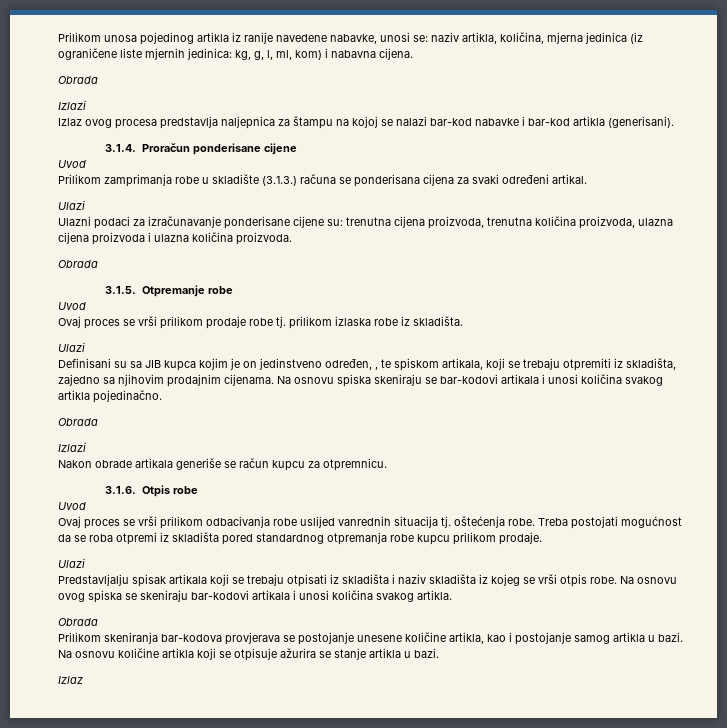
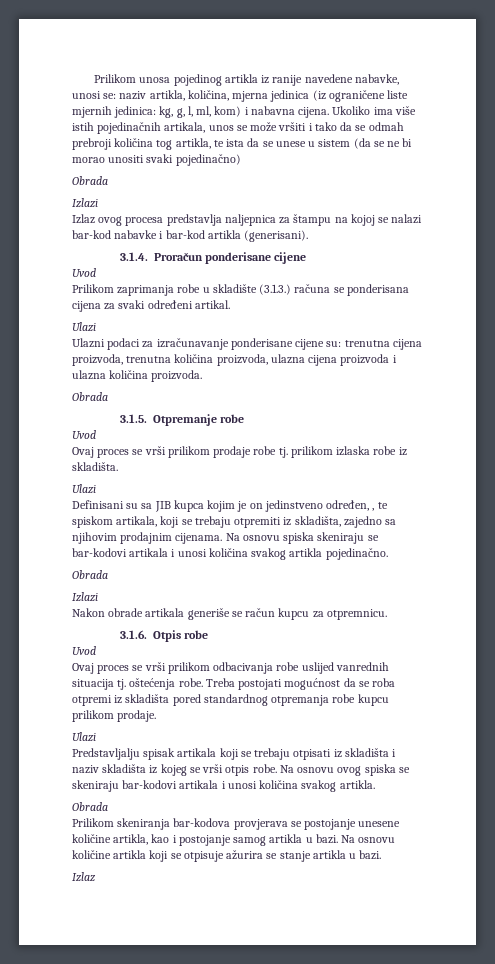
(413, 54) none -> [332,106,416,115] [72,122,404,134] [72,138,413,150] [72,154,241,166] Ukoliko ima više istih pojedinačnih artikala, unos se može vršiti i tako da se odmah prebroji količina tog artikla, te ista da se unese u sistem (da se ne bi morao unositi svaki pojedinačno)
[104,174,172,187] zamprimanja -> [117,285,175,296] zaprimanja

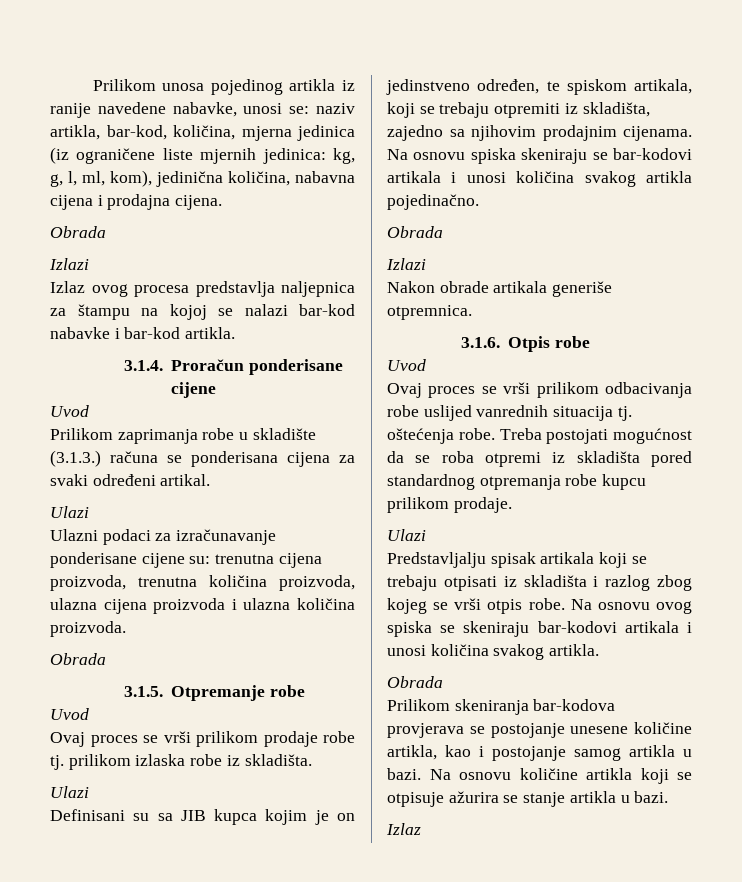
(185, 95) none -> [106,125,167,140] bar-kod,
[214,106,416,118] [72,122,404,134] [72,138,413,150] [72,154,241,166] kom) i nabavna cijena. Ukoliko ima više istih pojedinačnih artikala, unos se može vršiti i tako da se odmah prebroji količina tog artikla, te ista da se unese u sistem (da se ne bi morao unositi svaki pojedinačno) -> [110,170,355,187] [50,194,223,210] kom), jedinična količina, nabavna cijena i prodajna cijena.
[207,230,309,242] artikla (generisani). -> [185,327,236,339] artikla.
[372,508,375,511] , -> (540, 86) none
[231,608,387,620] se račun kupcu za otpremnicu. -> [387,305,472,320] otpremnica.
[72,764,158,774] naziv skladišta iz -> [605,575,692,591] razlog zbog

